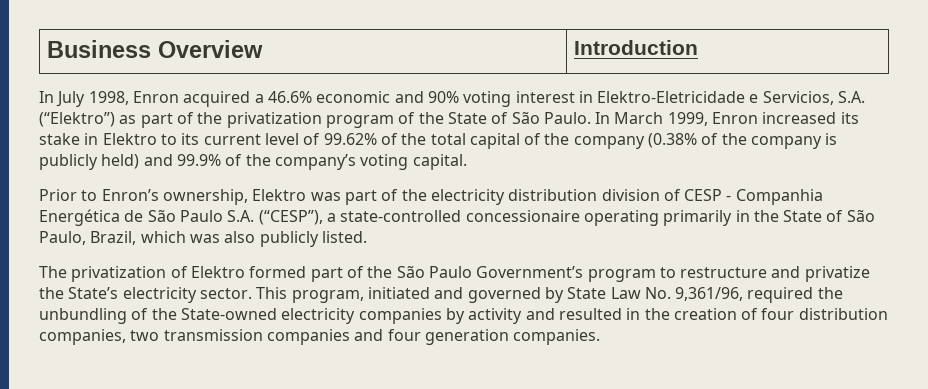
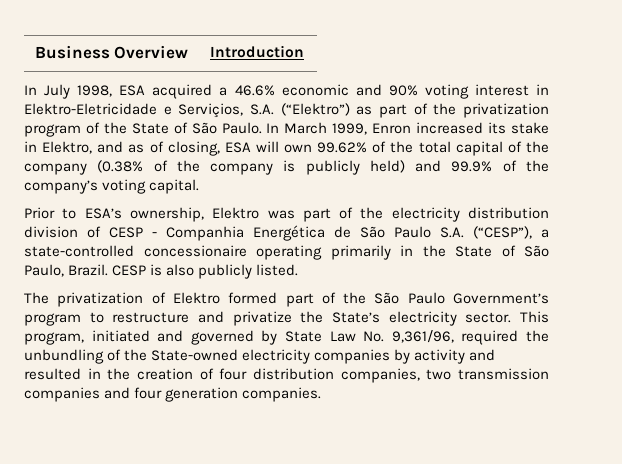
[132,91,179,103] Enron -> [119,85,146,96] ESA
[762,91,834,105] Servicios, -> [178,103,244,118] Serviçios,
[102,133,321,145] Elektro to its current level of -> [42,141,313,156] Elektro, and as of closing, ESA will own
[101,189,159,201] Enron’s -> [84,208,122,219] ESA’s
[90,231,220,245] Brazil, which was -> [68,264,163,276] Brazil. CESP is

